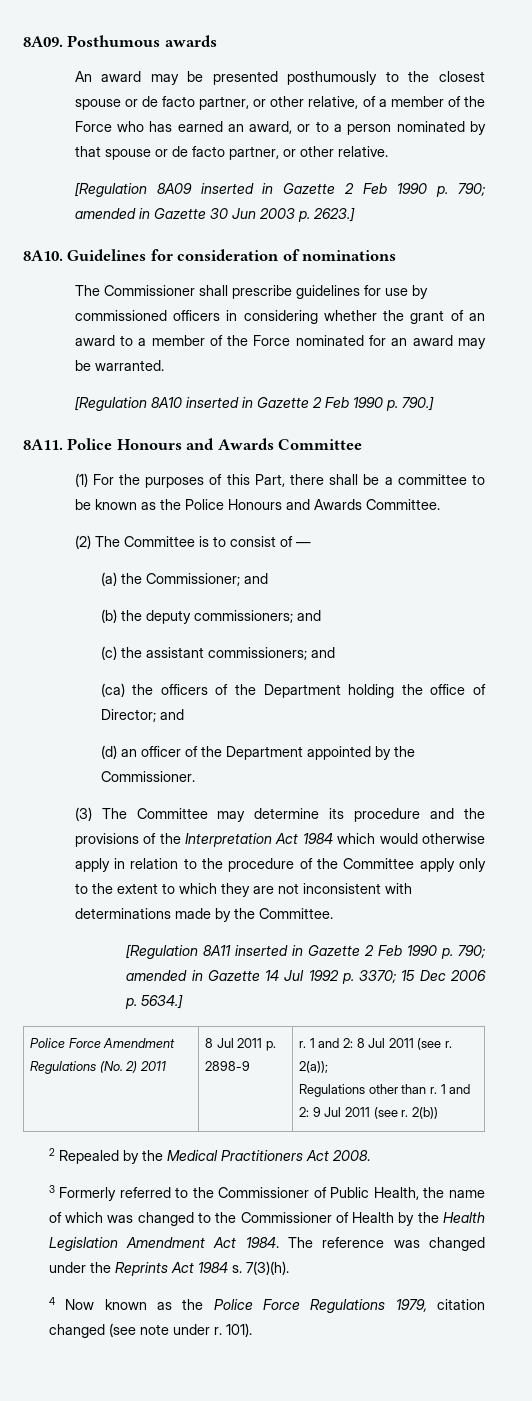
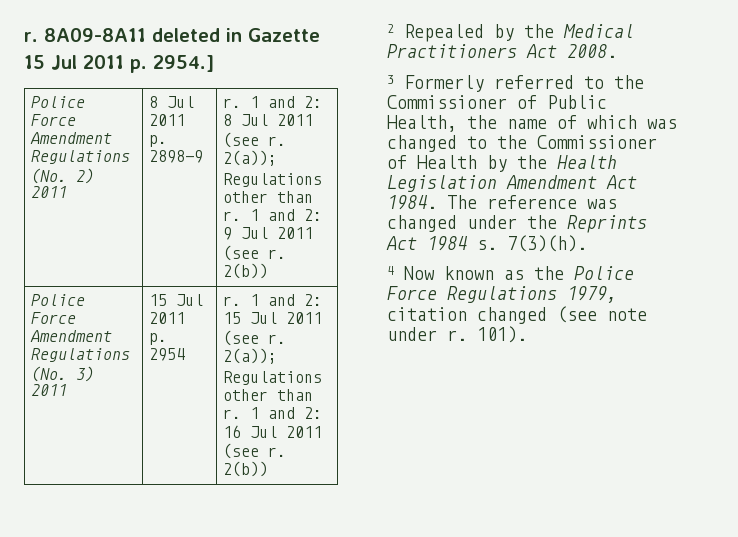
[23,35,217,47] [74,71,485,85] [74,96,486,110] [74,121,486,135] [74,146,388,160] [74,182,486,197] [74,207,355,222] [23,249,397,261] [74,285,428,299] [74,310,485,324] [74,335,486,349] [74,360,164,371] [74,396,434,411] [23,438,363,450] [74,473,485,488] [74,499,440,510] [74,535,311,549] [100,572,268,586] [100,609,321,624] [100,646,335,660] [100,683,486,698] [100,709,184,722] [100,745,415,760] [100,771,195,782] [74,807,485,822] [74,833,485,847] [74,858,487,872] [74,883,412,897] [74,908,333,922] [126,944,486,959] [126,970,486,984] [125,994,184,1009] 8A09. Posthumous awards // An award may be presented posthumously to the closest spouse or de facto partner, or other relative, of a member of the Force who has earned an award, or to a person nominated by that spouse or de facto partner, or other relative. // [Regulation 8A09 inserted in Gazette 2 Feb 1990 p. 790; amended in Gazette 30 Jun 2003 p. 2623.] // 8A10. Guidelines for consideration of nominations // The Commissioner shall prescribe guidelines for use by commissioned officers in considering whether the grant of an award to a member of the Force nominated for an award may be warranted. // [Regulation 8A10 inserted in Gazette 2 Feb 1990 p. 790.] // 8A11. Police Honours and Awards Committee // (1) For the purposes of this Part, there shall be a committee to be known as the Police Honours and Awards Committee. // (2) The Committee is to consist of — // (a) the Commissioner; and // (b) the deputy commissioners; and // (c) the assistant commissioners; and // (ca) the officers of the Department holding the office of Director; and // (d) an officer of the Department appointed by the Commissioner. // (3) The Committee may determine its procedure and the provisions of the Interpretation Act 1984 which would otherwise apply in relation to the procedure of the Committee apply only to the extent to which they are not inconsistent with determinations made by the Committee. // [Regulation 8A11 inserted in Gazette 2 Feb 1990 p. 790; amended in Gazette 14 Jul 1992 p. 3370; 15 Dec 2006 p. 5634.] -> [24,28,320,42] [24,55,214,73] r. 8A09-8A11 deleted in Gazette 15 Jul 2011 p. 2954.]
(438, 1113) none -> [31,294,86,306] [31,312,77,324] [30,330,113,342] [31,348,131,362] [31,366,95,382] [31,384,68,396] [149,294,204,306] [149,312,186,324] [149,333,168,345] [149,348,186,361] [223,294,323,306] [223,312,323,324] [223,330,287,346] [223,348,278,364] [223,371,323,385] [223,389,314,401] [223,407,323,419] [223,425,323,438] [223,443,287,459] [223,461,269,477] // Police Force Amendment Regulations (No. 3) 2011 | 15 Jul 2011 p. 2954 | r. 1 and 2: 15 Jul 2011 (see r. 2(a)); // Regulations other than r. 1 and 2: 16 Jul 2011 (see r. 2(b))

